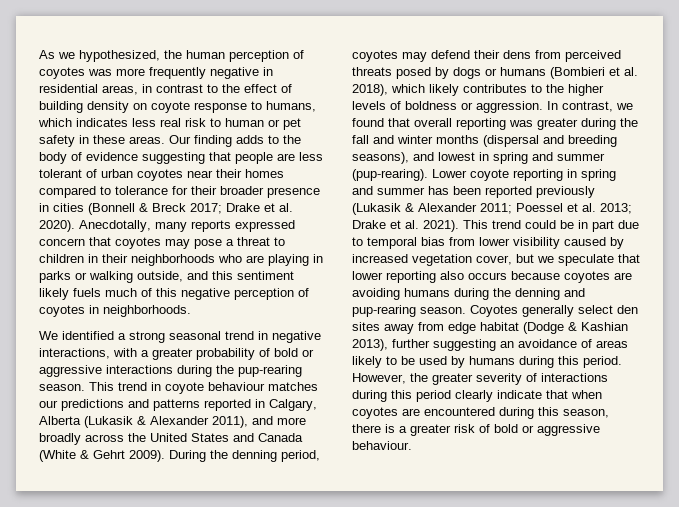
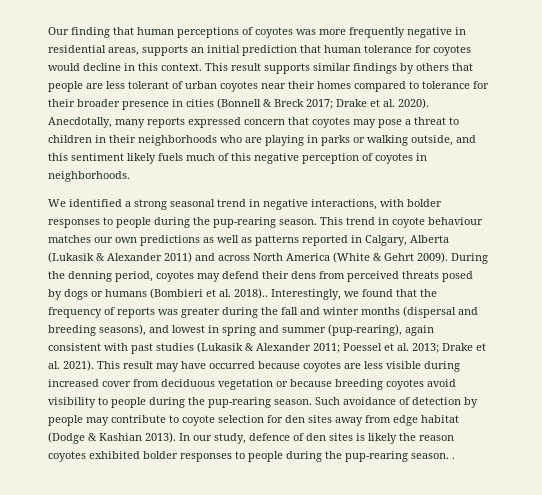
[39,50,289,62] As we hypothesized, the human perception -> [48,27,239,38] Our finding that human perceptions
[142,84,292,93] [39,101,316,113] [38,118,301,130] [39,135,301,147] [39,152,205,164] in contrast to the effect of building density on coyote response to humans, which indicates less real risk to human or pet safety in these areas. Our finding adds to the body of evidence suggesting -> [142,45,471,56] [48,63,449,74] supports an initial prediction that human tolerance for coyotes would decline in this context. This result supports similar findings by others
[141,348,314,360] [39,365,173,377] a greater probability of bold or aggressive interactions -> [407,199,442,207] [48,217,151,228] bolder responses to people
[61,399,149,411] predictions and -> [115,235,252,246] own predictions as well as
[212,416,306,428] [39,433,303,445] 2011), and more broadly across the United States and Canada -> [164,252,330,263] 2011) and across North America
[352,84,604,96] [352,101,633,113] [352,118,506,130] 2018), which likely contributes to the higher levels of boldness or aggression. In contrast, we found that overall reporting -> [234,288,437,300] [48,307,155,318] 2018).. Interestingly, we found that the frequency of reports
[352,169,616,181] [352,186,595,198] (pup-rearing). Lower coyote reporting in spring and summer has been reported previously -> [328,324,434,336] [48,343,194,354] (pup-rearing), again consistent with past studies
[492,220,639,232] [352,237,624,249] [352,254,640,266] [352,271,632,283] [352,288,585,300] [352,305,613,317] trend could be in part due to temporal bias from lower visibility caused by increased vegetation cover, but we speculate that lower reporting also occurs because coyotes are avoiding humans during the denning and pup-rearing season. Coyotes generally select -> [123,361,460,372] [48,379,456,390] [48,397,478,408] [48,415,283,426] result may have occurred because coyotes are less visible during increased cover from deciduous vegetation or because breeding coyotes avoid visibility to people during the pup-rearing season. Such avoidance of detection by people may contribute to coyote selection for
[352,339,628,351] [352,356,622,368] [352,373,608,385] [352,390,602,402] [352,407,609,419] [352,424,600,436] [352,441,412,450] 2013), further suggesting an avoidance of areas likely to be used by humans during this period. However, the greater severity of interactions during this period clearly indicate that when coyotes are encountered during this season, there is a greater risk of bold or aggressive behaviour. -> [145,432,454,444] [48,451,455,462] 2013). In our study, defence of den sites is likely the reason coyotes exhibited bolder responses to people during the pup-rearing season. .

